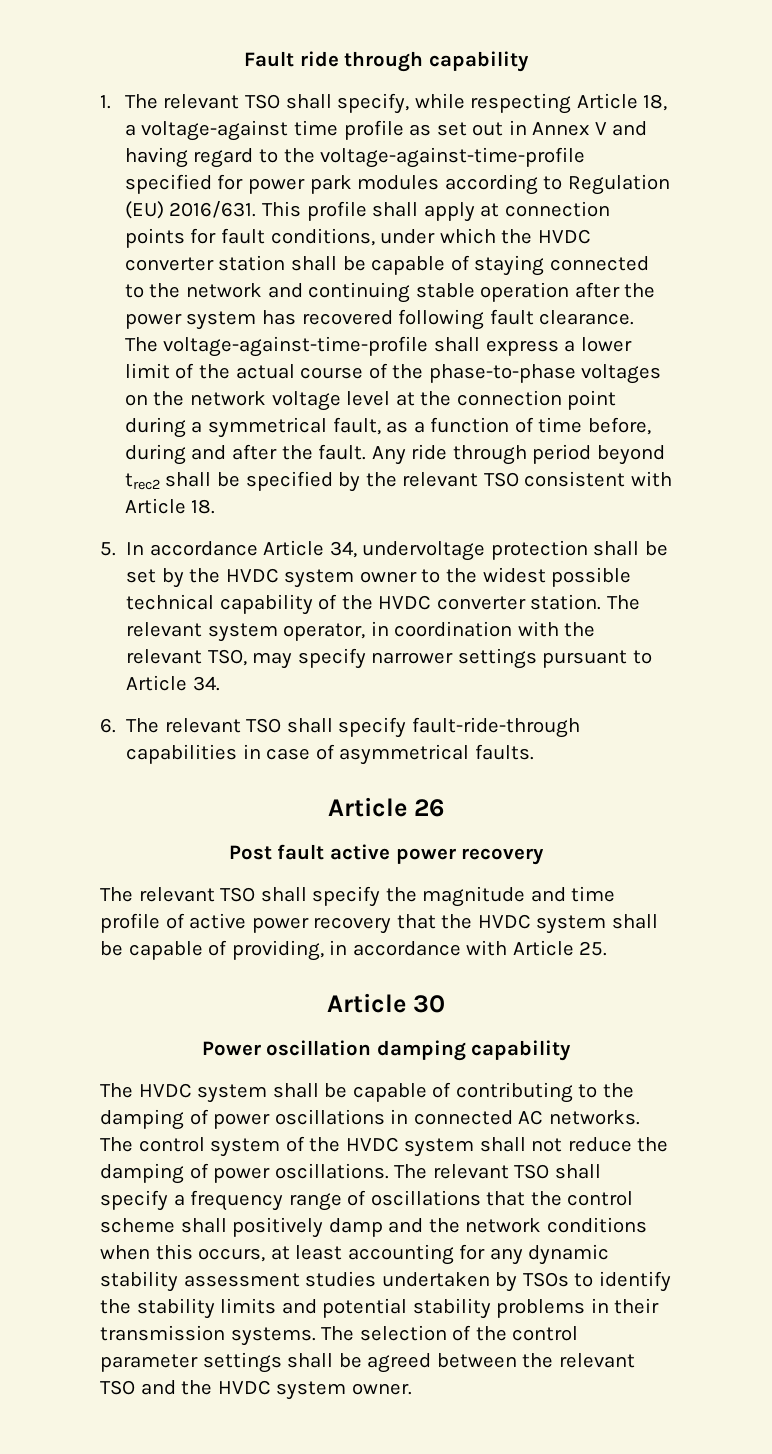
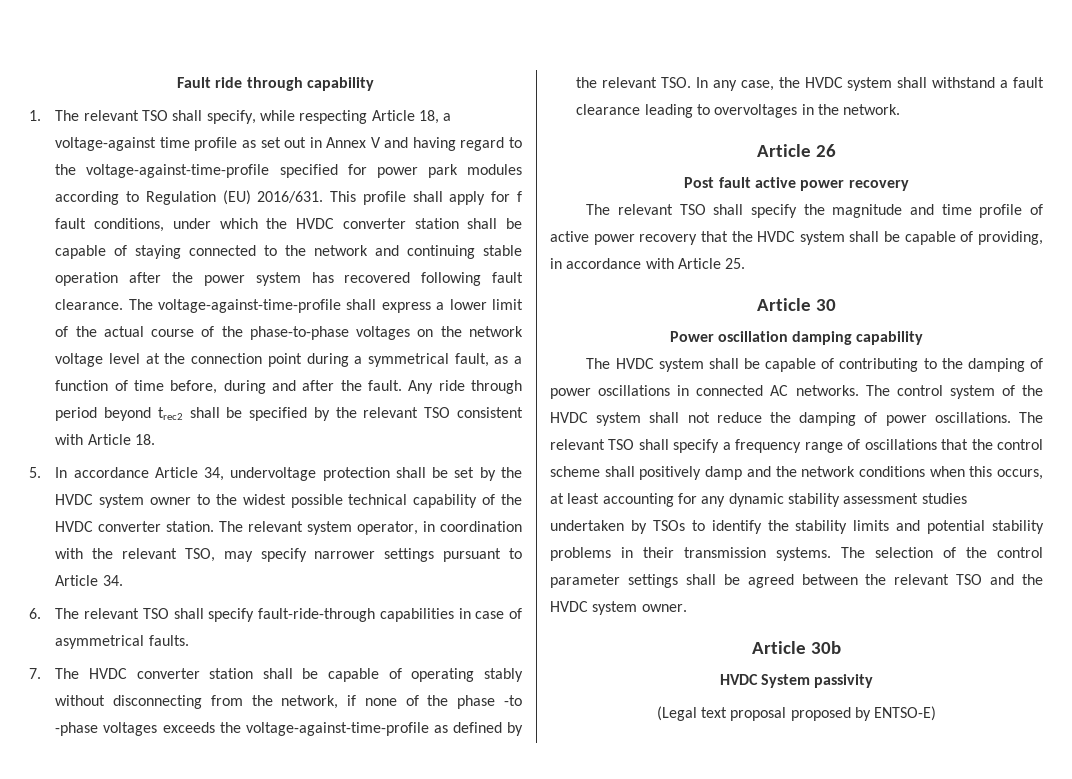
[480,201,610,217] [124,228,217,248] at connection points for -> [491,191,522,202] for f
(534, 752) none -> [29,668,523,682] [55,695,522,709] [55,722,523,736] [576,77,1044,91] [576,104,901,118] // 7. The HVDC converter station shall be capable of operating stably without disconnecting from the network, if none of the phase -to -phase voltages exceeds the voltage-against-time-profile as defined by the relevant TSO. In any case, the HVDC system shall withstand a fault clearance leading to overvoltages in the network.
(412, 1389) none -> [752,641,841,654] [719,674,874,688] [656,706,937,721] // Article 30b // HVDC System passivity // (Legal text proposal proposed by ENTSO-E)

